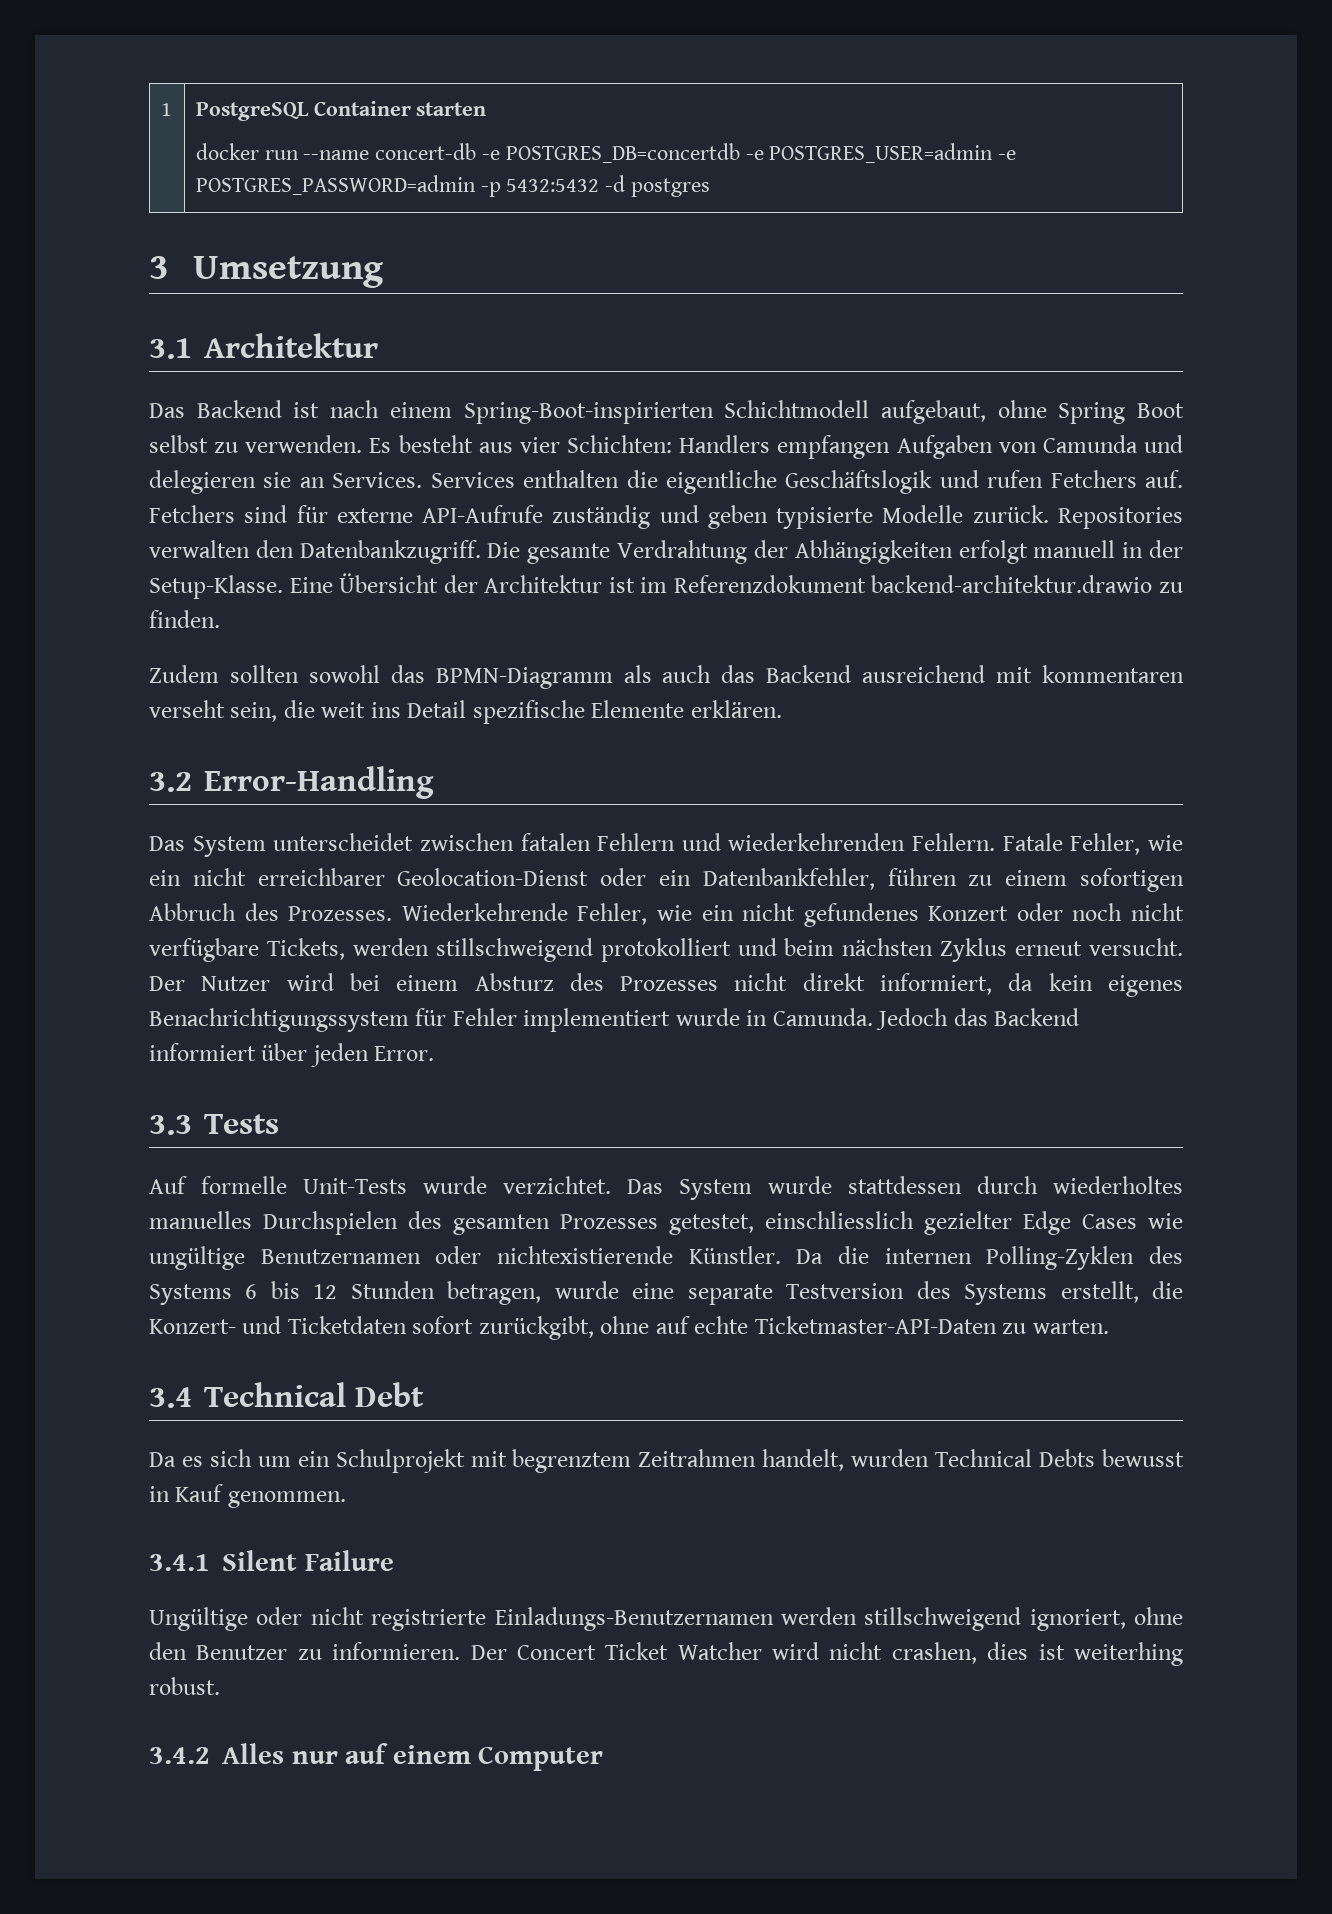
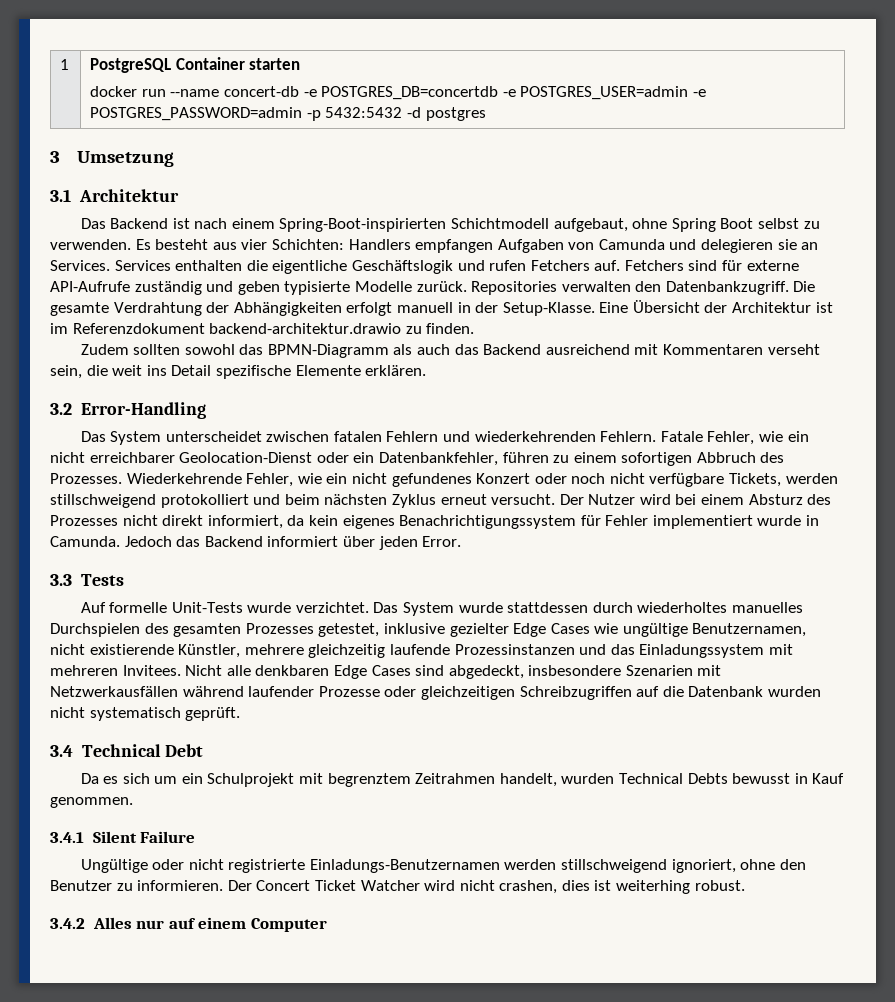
[1042,665,1184,683] kommentaren -> [663,344,764,355] Kommentaren
[765,1211,914,1229] einschliesslich -> [383,623,445,634] inklusive
[260,1246,1183,1270] [149,1281,1183,1305] [149,1316,1109,1340] Benutzernamen oder nichtexistierende Künstler. Da die internen Polling-Zyklen des Systems 6 bis 12 Stunden betragen, wurde eine separate Testversion des Systems erstellt, die Konzert- und Ticketdaten sofort zurückgibt, ohne auf echte Ticketmaster-API-Daten zu warten. -> [692,623,807,637] [50,644,793,658] [50,665,722,679] [50,686,821,700] [50,707,241,721] Benutzernamen, nicht existierende Künstler, mehrere gleichzeitig laufende Prozessinstanzen und das Einladungssystem mit mehreren Invitees. Nicht alle denkbaren Edge Cases sind abgedeckt, insbesondere Szenarien mit Netzwerkausfällen während laufender Prozesse oder gleichzeitigen Schreibzugriffen auf die Datenbank wurden nicht systematisch geprüft.

